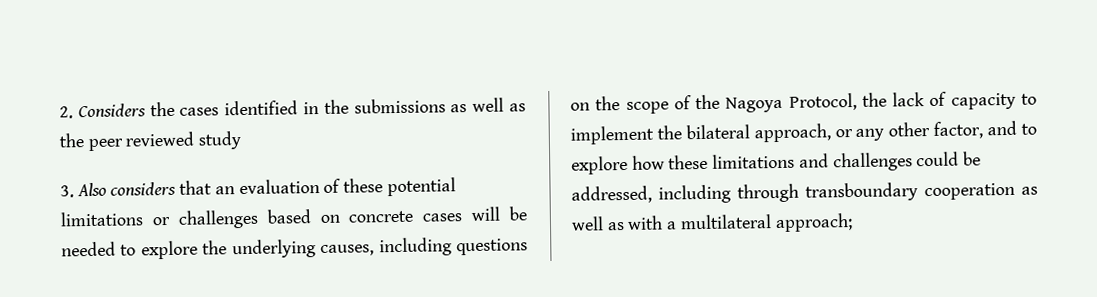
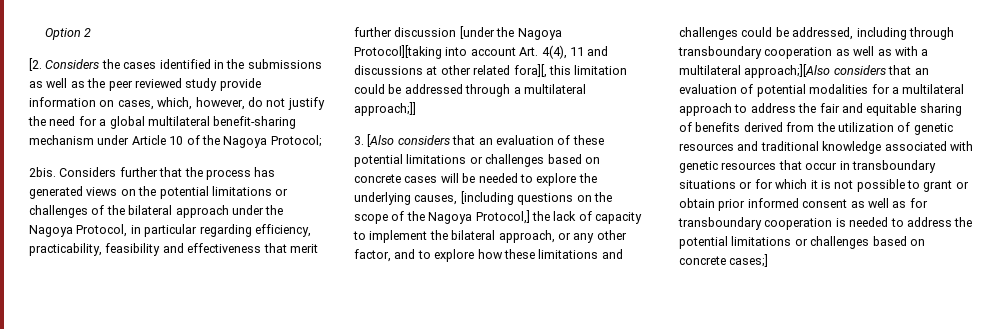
[59,106,73,119] 2. -> [44,28,92,40] [29,58,42,71] Option 2 // [2.
(242, 140) none -> [219,78,261,91] [29,97,325,110] [28,116,297,129] [29,135,322,148] [29,167,276,180] [29,186,289,199] [29,205,284,218] [29,224,311,237] [29,243,318,256] [354,26,562,40] [354,45,609,59] [354,64,628,78] [354,84,586,97] [354,102,416,116] provide information on cases, which, however, do not justify the need for a global multilateral benefit-sharing mechanism under Article 10 of the Nagoya Protocol; // 2bis. Considers further that the process has generated views on the potential limitations or challenges of the bilateral approach under the Nagoya Protocol, in particular regarding efficiency, practicability, feasibility and effectiveness that merit further discussion [under the Nagoya Protocol][taking into account Art. 4(4), 11 and discussions at other related fora][, this limitation could be addressed through a multilateral approach;]]
[76,182,107,197] Also -> [367,134,395,147] [Also
[378,237,452,257] including -> [460,191,514,205] [including
[788,92,857,111] Protocol, -> [475,210,530,224] Protocol,]
[774,213,853,233] approach; -> [744,64,929,78] [679,84,965,97] [679,103,962,116] [679,122,953,135] [679,141,973,154] [679,160,936,173] [679,179,969,192] [679,198,928,211] [678,217,973,230] [679,236,925,249] [679,254,769,267] approach;][Also considers that an evaluation of potential modalities for a multilateral approach to address the fair and equitable sharing of benefits derived from the utilization of genetic resources and traditional knowledge associated with genetic resources that occur in transboundary situations or for which it is not possible to grant or obtain prior informed consent as well as for transboundary cooperation is needed to address the potential limitations or challenges based on concrete cases;]

